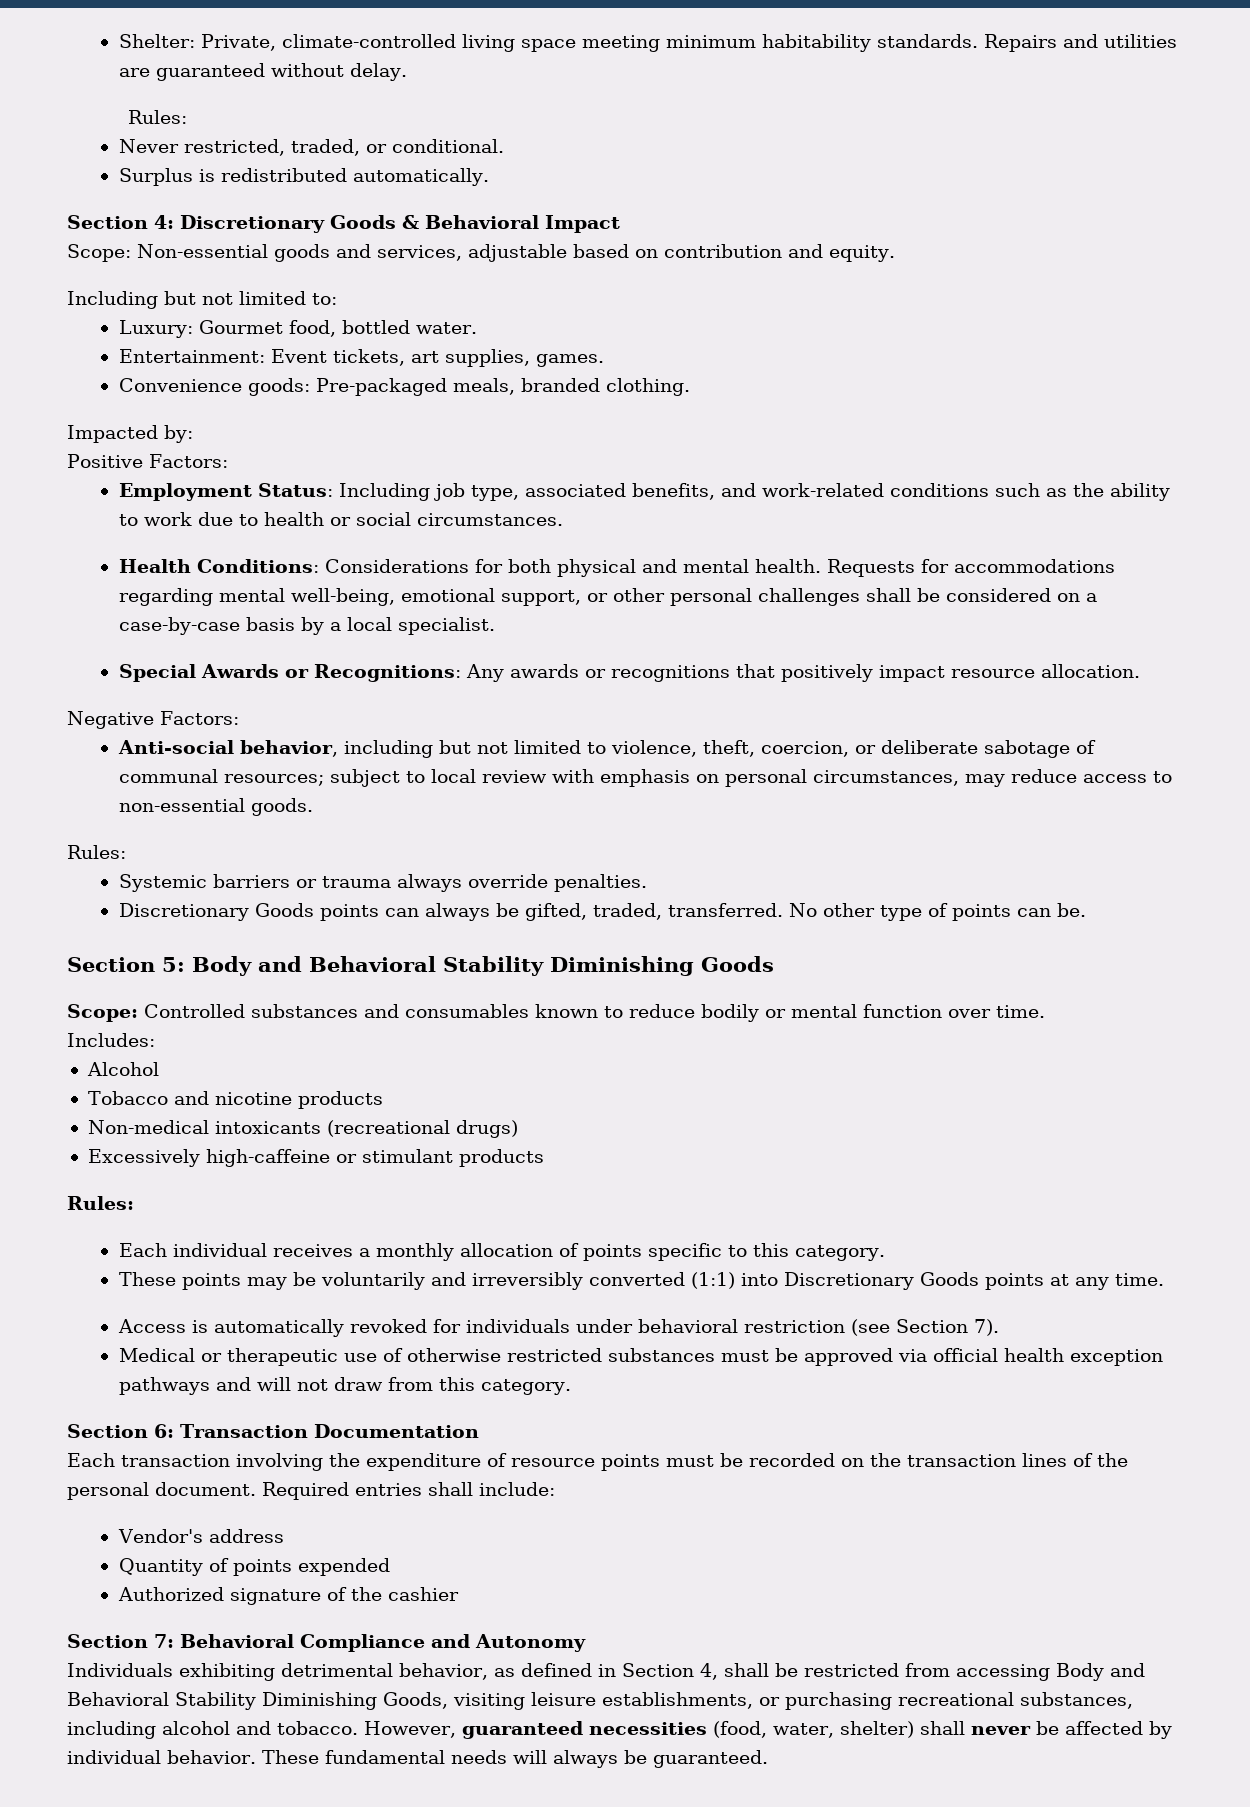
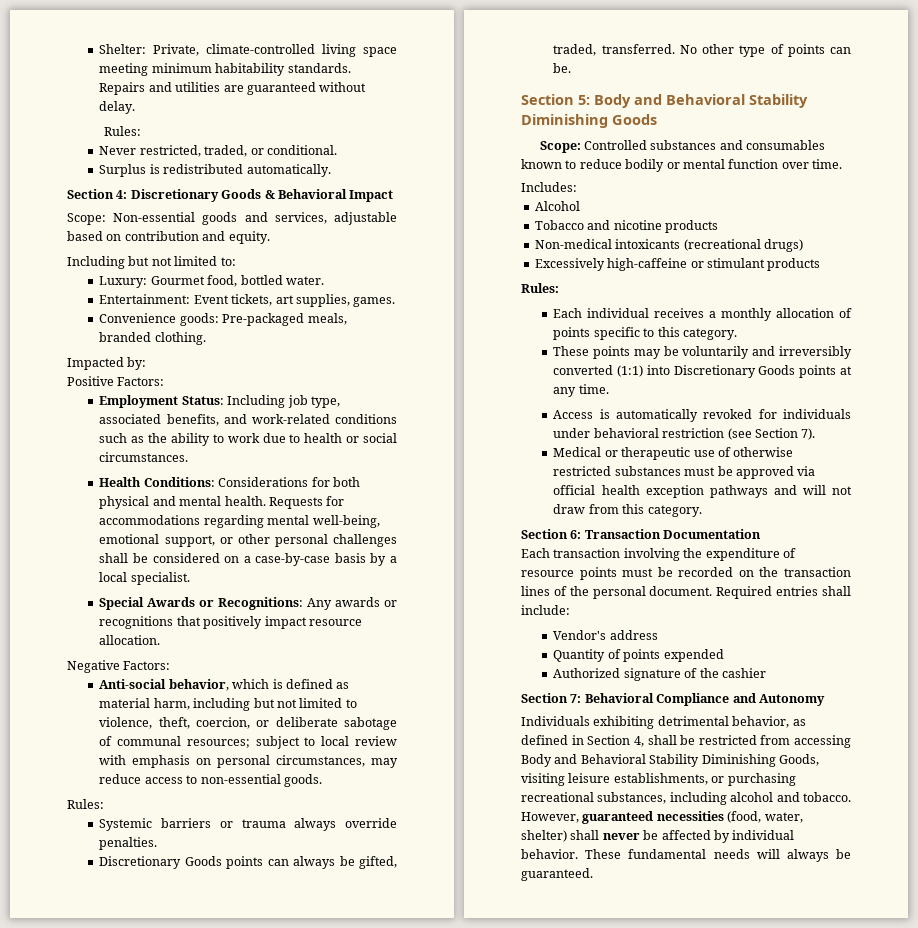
(338, 748) none -> [232,679,350,689] [99,698,190,710] which is defined as material harm,

